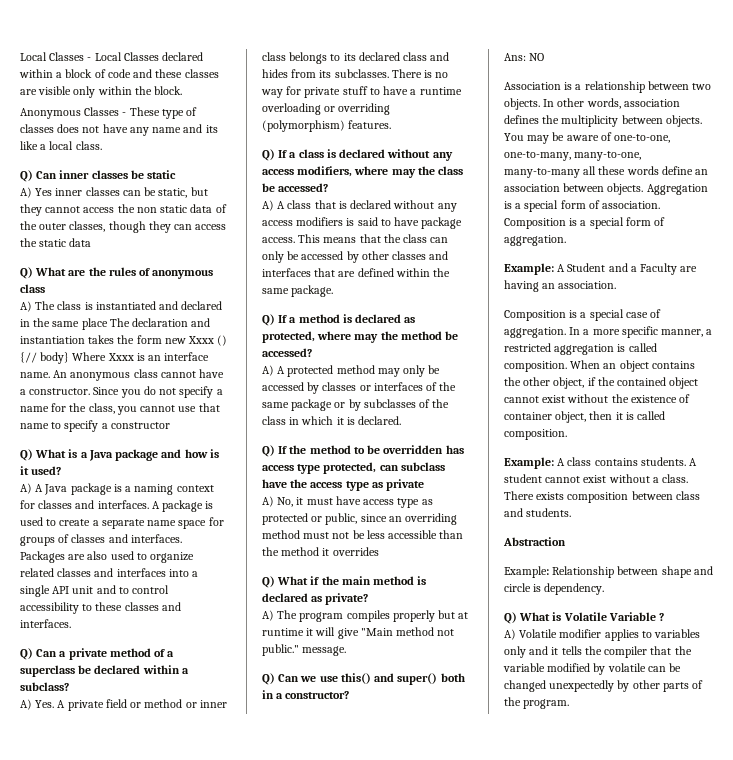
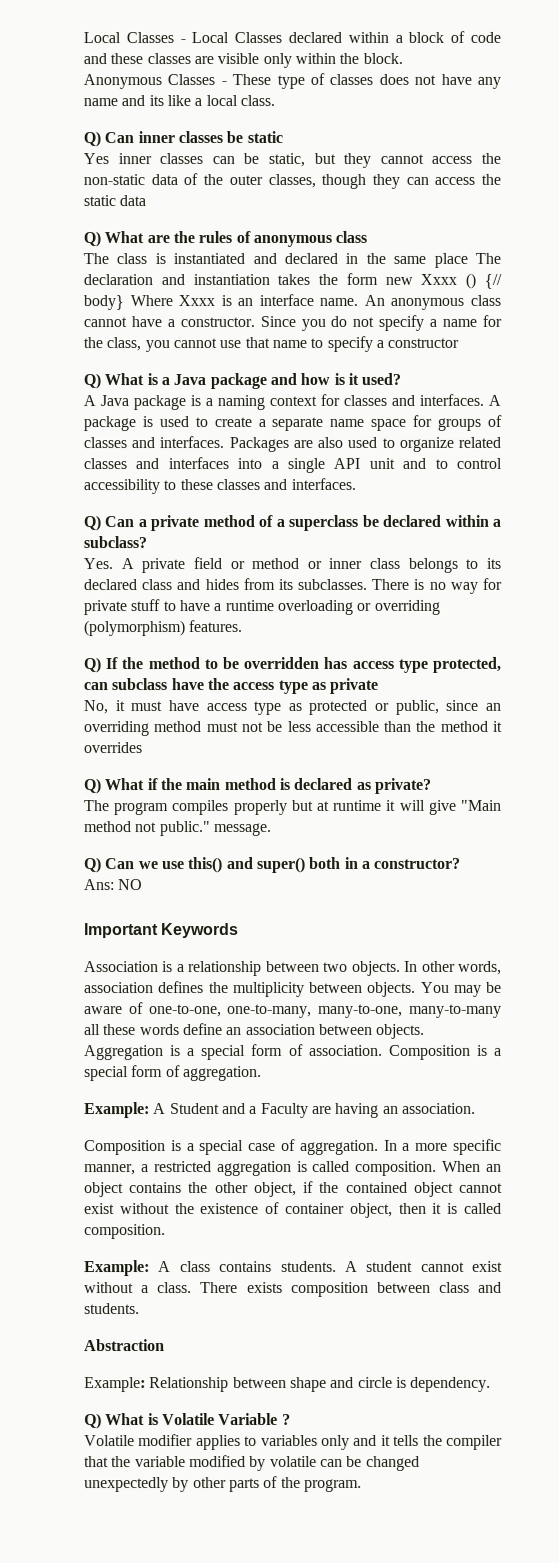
[20,187,32,198] A) -> (283, 137) none
[136,205,188,213] non static -> [83,174,145,186] non-static
[20,301,32,312] A) -> (368, 236) none
[20,483,32,494] A) -> (402, 378) none
[20,699,32,710] A) -> (147, 542) none
[262,149,453,161] [262,166,464,178] [262,183,329,192] [262,200,457,212] [262,217,463,229] [262,234,449,243] [262,251,449,263] [262,268,451,277] [262,285,334,297] [262,314,416,326] [262,331,459,343] [262,348,312,357] [262,365,441,377] [262,382,457,394] [262,399,450,411] [262,416,402,425] // Q) If a class is declared without any access modifiers, where may the class be accessed? // A) A class that is declared without any access modifiers is said to have package access. This means that the class can only be accessed by other classes and interfaces that are defined within the same package. // Q) If a method is declared as protected, where may the method be accessed? // A) A protected method may only be accessed by classes or interfaces of the same package or by subclasses of the class in which it is declared. -> (243, 626) none
[262,496,274,507] A) -> (379, 685) none
[262,610,274,621] A) -> (432, 785) none
(545, 57) none -> [84,923,240,939] // Important Keywords
[504,629,516,640] A) -> (291, 1419) none

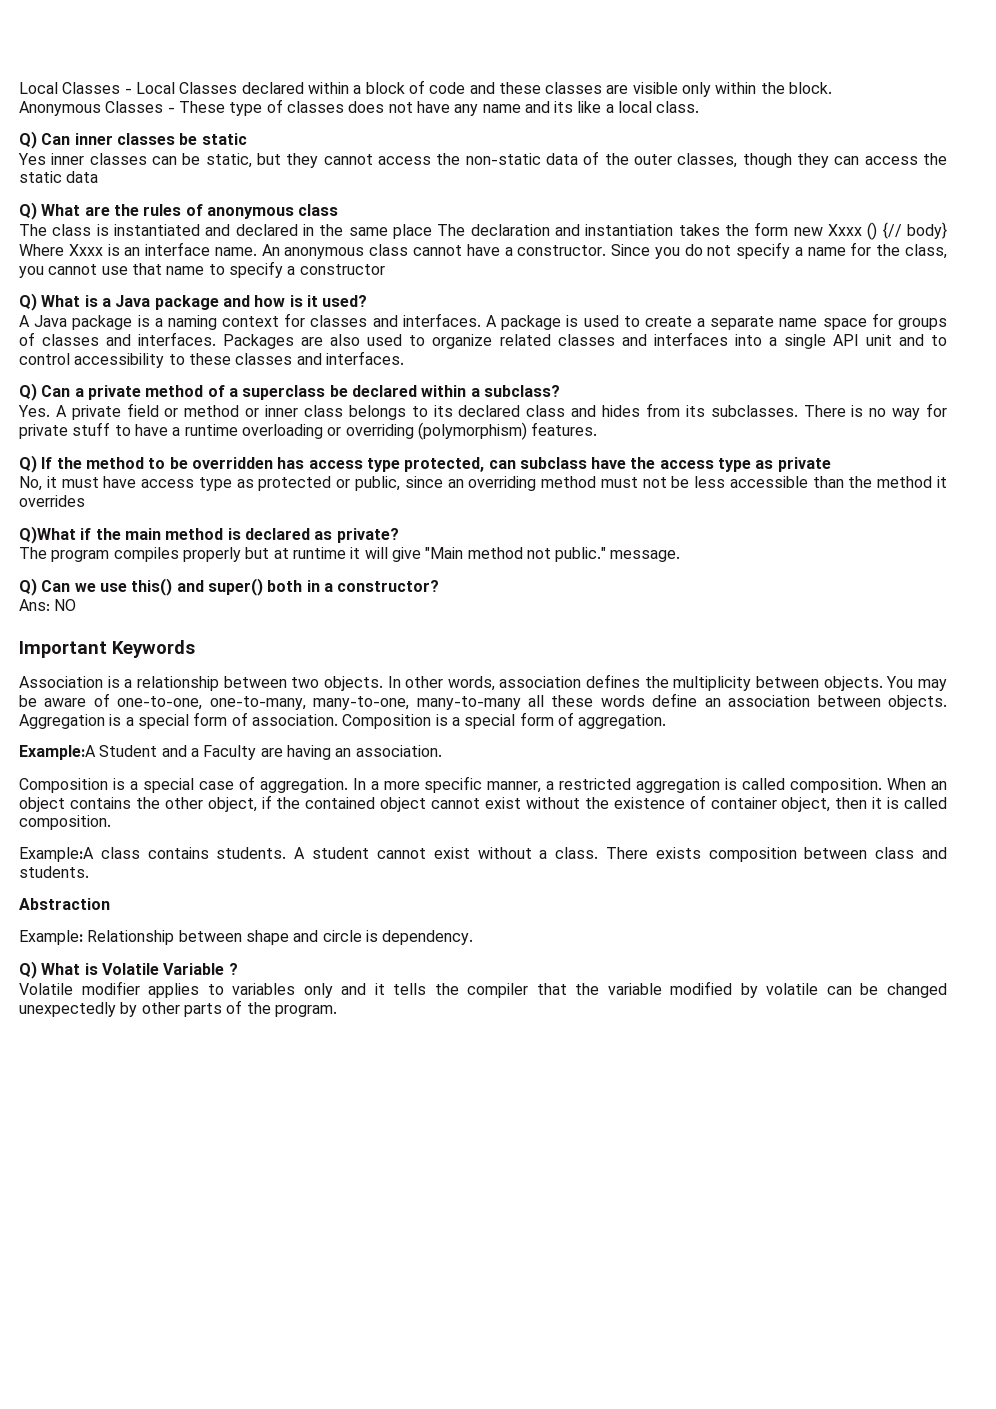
[83,778,146,795] Q) What -> [19,526,76,544] Q)What
[84,1102,167,1119] Example: A -> [19,745,96,760] Example:A
[84,1260,172,1277] Example: A -> [19,847,94,862] Example:A

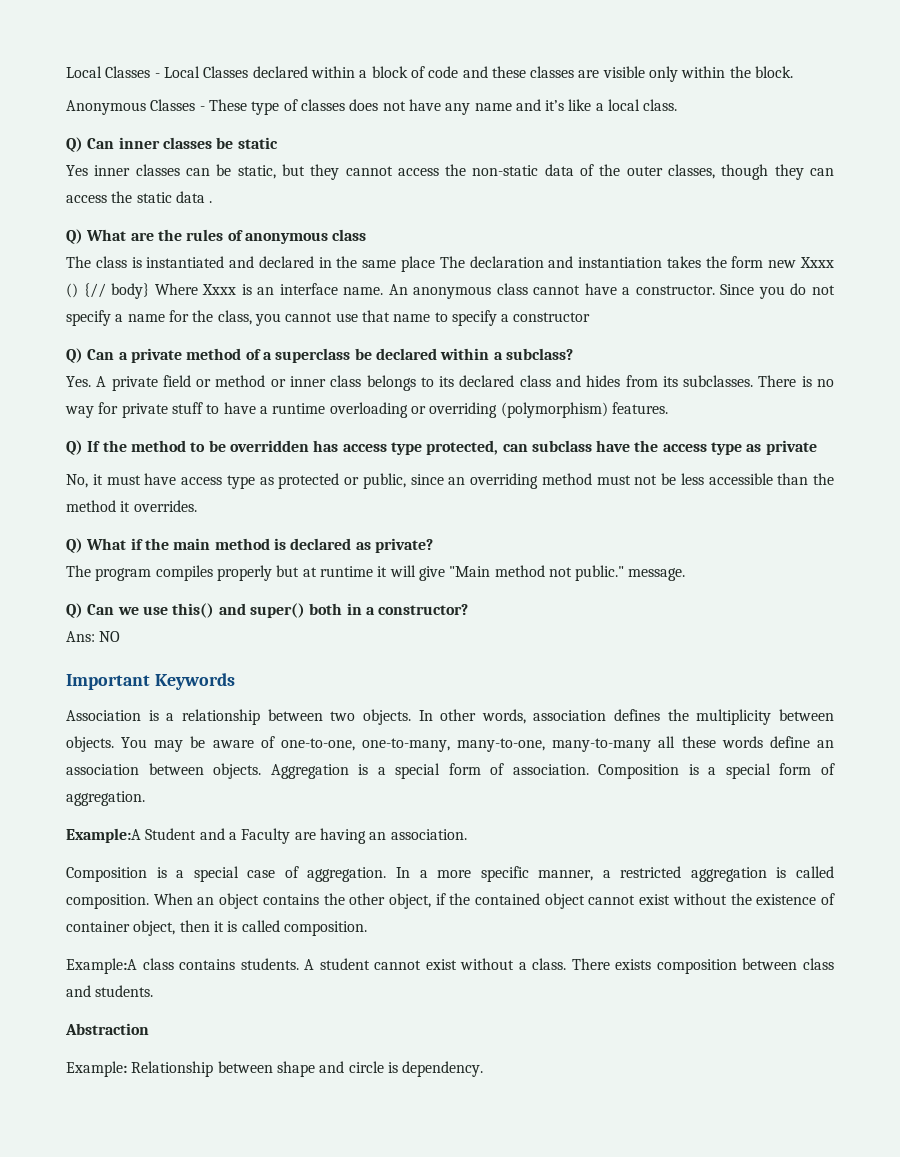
[554,101,574,113] its -> [545,100,565,111] it’s
(99, 177) none -> [209,201,213,203] .
[19,293,368,311] [19,313,947,330] [19,332,947,349] [19,351,404,368] // Q) What is a Java package and how is it used? // A Java package is a naming context for classes and interfaces. A package is used to create a separate name space for groups of classes and interfaces. Packages are also used to organize related classes and interfaces into a single API unit and to control accessibility to these classes and interfaces. -> (591, 317) none
[19,495,85,507] [19,526,76,544] overrides // Q)What -> [133,500,197,512] [66,538,127,553] overrides. // Q) What
[19,961,238,979] [19,981,947,998] [19,1000,337,1017] // Q) What is Volatile Variable ? // Volatile modifier applies to variables only and it tells the compiler that the variable modified by volatile can be changed unexpectedly by other parts of the program. -> (484, 1069) none

